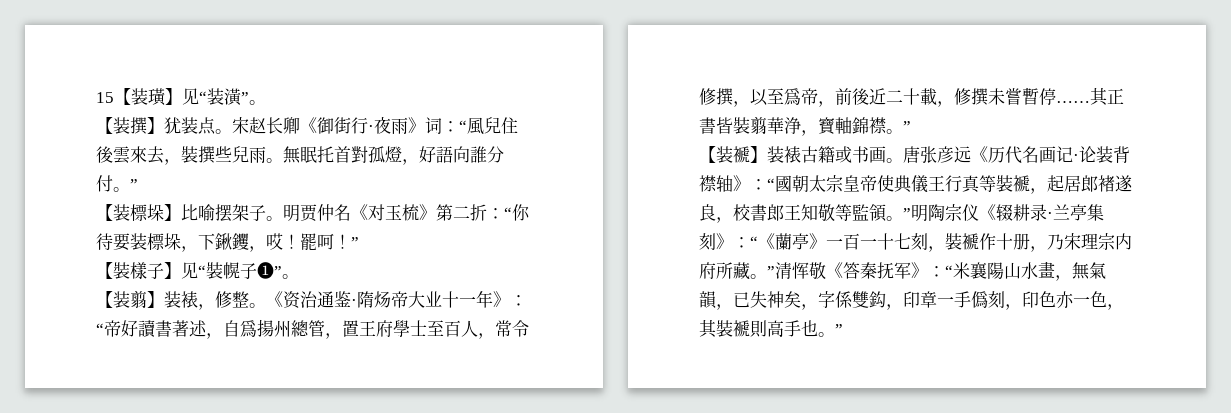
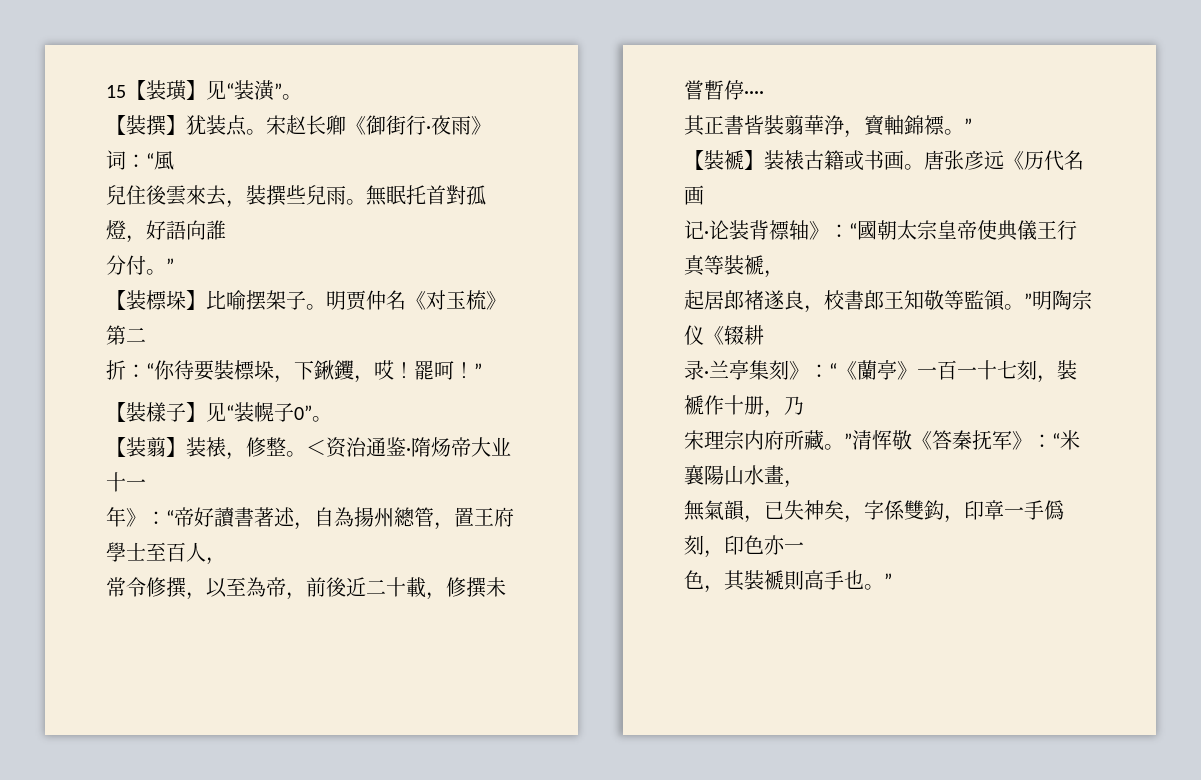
[113,117,130,134] 装 -> [126,115,146,135] 裝
(484, 126) none -> (174, 160) //
(487, 154) none -> (226, 230) //
(470, 212) none -> (146, 335) //
[130,233,147,250] 装 -> [214,360,234,380] 裝
[206,262,282,279] 裝幌子❶” -> [234,402,312,422] 装幌子0”
[266,291,283,307] 《 -> [306,439,326,455] ＜
(476, 301) none -> (146, 484) //
[240,320,257,337] 爲 -> [334,507,354,527] 為
(495, 336) none -> (226, 561) //
[784,88,801,105] 爲 -> [246,577,266,597] 為
[1056,101,1090,103] …… -> [744,91,764,98] ···· //
[869,117,911,134] [699,146,733,163] 襟。” // 【装 -> [924,115,972,135] [684,150,724,170] 褾。” // 【裝
(1056, 154) none -> (704, 195) //
[699,175,717,192] 襟 -> [769,220,790,240] 褾
(1047, 191) none -> (784, 274) //
(1030, 212) none -> (764, 335) //
(1064, 242) none -> (804, 405) //
(1072, 278) none -> (804, 484) //
(1090, 301) none -> (804, 547) //

